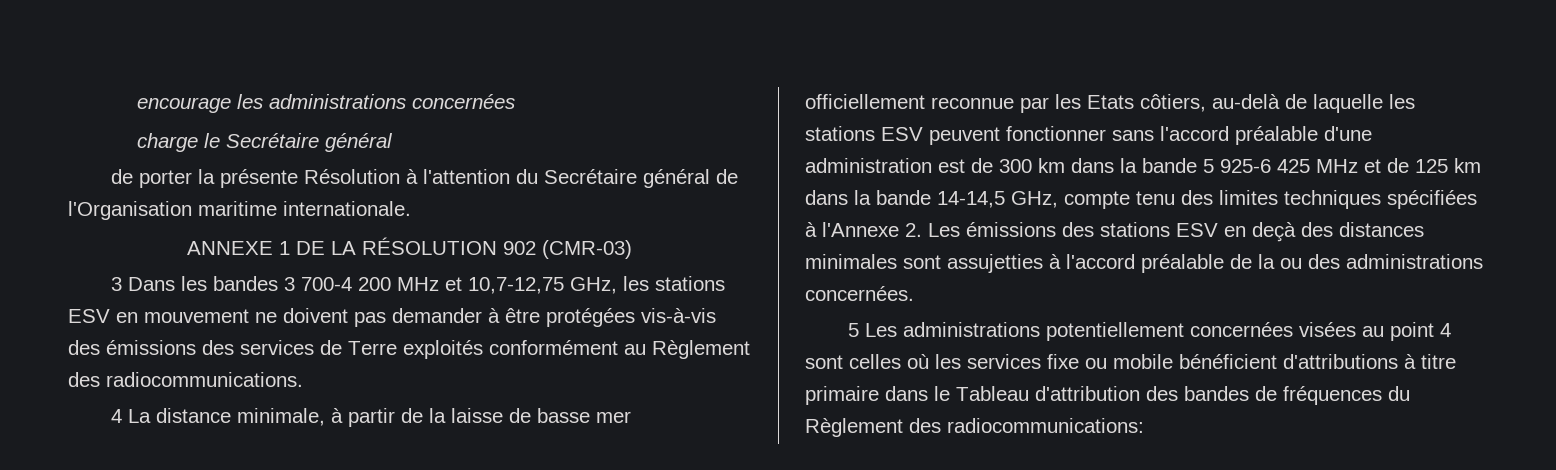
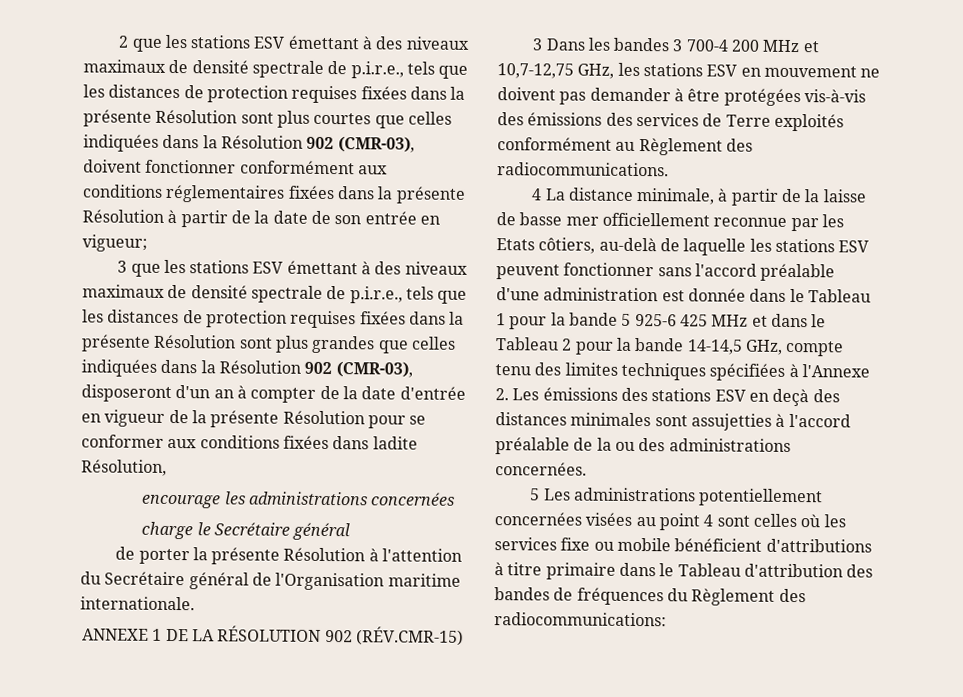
(137, 105) none -> [118,34,470,52] [83,59,469,79] [83,84,466,104] [83,109,452,129] [83,134,415,153] [83,159,388,175] [82,184,466,204] [82,209,440,228] [82,234,148,252] [117,259,468,277] [82,284,468,304] [82,309,465,329] [81,334,456,354] [81,359,413,378] [81,384,466,403] [81,409,427,429] [81,434,418,450] [81,459,167,476] 2 que les stations ESV émettant à des niveaux maximaux de densité spectrale de p.i.r.e., tels que les distances de protection requises fixées dans la présente Résolution sont plus courtes que celles indiquées dans la Résolution 902 (CMR-03), doivent fonctionner conformément aux conditions réglementaires fixées dans la présente Résolution à partir de la date de son entrée en vigueur; // 3 que les stations ESV émettant à des niveaux maximaux de densité spectrale de p.i.r.e., tels que les distances de protection requises fixées dans la présente Résolution sont plus grandes que celles indiquées dans la Résolution 902 (CMR-03), disposeront d'un an à compter de la date d'entrée en vigueur de la présente Résolution pour se conformer aux conditions fixées dans ladite Résolution, //
[542,240,632,259] (CMR-03) -> [355,626,464,646] (RÉV.CMR-15)
[971,158,1114,173] de 300 km dans -> [687,288,871,303] [496,313,548,330] donnée dans le Tableau 1 pour
[1387,158,1481,173] [805,190,848,205] de 125 km dans -> [770,313,827,328] [495,337,614,355] dans le Tableau 2 pour

